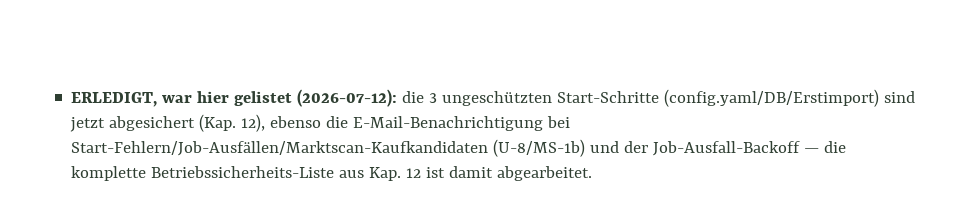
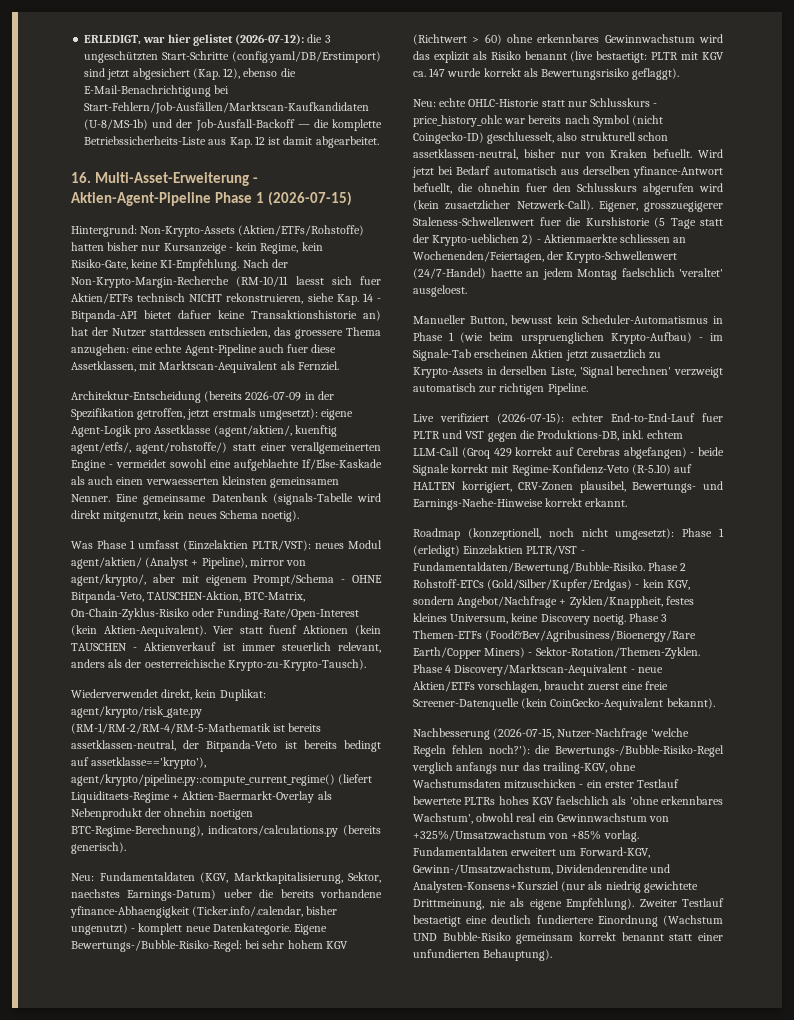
(593, 173) none -> [71,172,258,186] [71,191,352,206] [71,225,365,237] [71,242,323,254] [71,259,288,271] [71,276,381,288] [71,293,382,305] [71,310,381,322] [71,327,381,339] [71,344,337,356] [71,361,339,373] [71,391,334,403] [71,408,354,420] [71,425,337,437] [71,442,381,454] [71,459,382,471] [71,476,340,488] [71,493,381,505] [71,510,300,522] [71,540,382,551] [71,557,307,569] [71,574,382,586] [71,591,306,603] [71,608,360,620] [71,625,382,637] [71,642,381,653] [71,659,366,671] [71,689,266,701] [71,706,202,718] [71,723,322,734] [71,740,381,752] [71,757,207,769] [71,774,373,786] [71,791,332,803] [71,808,253,820] [71,825,381,837] [71,842,126,854] [71,872,381,884] [71,889,382,901] [70,906,338,918] [71,923,328,935] [71,940,348,952] [413,34,723,45] [413,51,724,63] [413,68,680,80] [413,98,658,107] [413,115,664,127] [413,132,668,144] [413,149,723,160] [412,166,723,178] [413,183,723,195] [413,200,723,212] [413,217,723,229] [413,234,687,246] [413,251,678,263] [413,268,723,280] [413,285,467,297] [413,315,723,326] [413,332,723,344] [413,349,662,361] [413,366,723,378] [413,383,588,395] [413,413,723,424] [413,430,683,442] [413,447,724,459] [413,464,693,476] [413,481,723,493] [413,498,628,510] [413,528,724,540] [413,545,585,557] [413,562,687,574] [413,579,690,591] [413,596,694,608] [413,613,668,625] [413,630,697,642] [413,647,700,659] [413,664,663,676] [413,681,669,693] [413,698,715,710] [413,728,689,740] [413,745,724,757] [412,762,637,774] [413,779,680,789] [413,796,723,805] [413,813,670,824] [413,830,639,842] [413,847,650,858] [413,864,671,875] [413,881,698,893] [413,898,724,910] [413,915,723,927] [413,932,723,944] [413,949,553,961] // 16. Multi-Asset-Erweiterung - Aktien-Agent-Pipeline Phase 1 (2026-07-15) // Hintergrund: Non-Krypto-Assets (Aktien/ETFs/Rohstoffe) hatten bisher nur Kursanzeige - kein Regime, kein Risiko-Gate, keine KI-Empfehlung. Nach der Non-Krypto-Margin-Recherche (RM-10/11 laesst sich fuer Aktien/ETFs technisch NICHT rekonstruieren, siehe Kap. 14 - Bitpanda-API bietet dafuer keine Transaktionshistorie an) hat der Nutzer stattdessen entschieden, das groessere Thema anzugehen: eine echte Agent-Pipeline auch fuer diese Assetklassen, mit Marktscan-Aequivalent als Fernziel. // Architektur-Entscheidung (bereits 2026-07-09 in der Spezifikation getroffen, jetzt erstmals umgesetzt): eigene Agent-Logik pro Assetklasse (agent/aktien/, kuenftig agent/etfs/, agent/rohstoffe/) statt einer verallgemeinerten Engine - vermeidet sowohl eine aufgeblaehte If/Else-Kaskade als auch einen verwaesserten kleinsten gemeinsamen Nenner. Eine gemeinsame Datenbank (signals-Tabelle wird direkt mitgenutzt, kein neues Schema noetig). // Was Phase 1 umfasst (Einzelaktien PLTR/VST): neues Modul agent/aktien/ (Analyst + Pipeline), mirror von agent/krypto/, aber mit eigenem Prompt/Schema - OHNE Bitpanda-Veto, TAUSCHEN-Aktion, BTC-Matrix, On-Chain-Zyklus-Risiko oder Funding-Rate/Open-Interest (kein Aktien-Aequivalent). Vier statt fuenf Aktionen (kein TAUSCHEN - Aktienverkauf ist immer steuerlich relevant, anders als der oesterreichische Krypto-zu-Krypto-Tausch). // Wiederverwendet direkt, kein Duplikat: agent/krypto/risk_gate.py (RM-1/RM-2/RM-4/RM-5-Mathematik ist bereits assetklassen-neutral, der Bitpanda-Veto ist bereits bedingt auf assetklasse=='krypto'), agent/krypto/pipeline.py::compute_current_regime() (liefert Liquiditaets-Regime + Aktien-Baermarkt-Overlay als Nebenprodukt der ohnehin noetigen BTC-Regime-Berechnung), indicators/calculations.py (bereits generisch). // Neu: Fundamentaldaten (KGV, Marktkapitalisierung, Sektor, naechstes Earnings-Datum) ueber die bereits vorhandene yfinance-Abhaengigkeit (Ticker.info/.calendar, bisher ungenutzt) - komplett neue Datenkategorie. Eigene Bewertungs-/Bubble-Risiko-Regel: bei sehr hohem KGV (Richtwert > 60) ohne erkennbares Gewinnwachstum wird das explizit als Risiko benannt (live bestaetigt: PLTR mit KGV ca. 147 wurde korrekt als Bewertungsrisiko geflaggt). // Neu: echte OHLC-Historie statt nur Schlusskurs - price_history_ohlc war bereits nach Symbol (nicht Coingecko-ID) geschluesselt, also strukturell schon assetklassen-neutral, bisher nur von Kraken befuellt. Wird jetzt bei Bedarf automatisch aus derselben yfinance-Antwort befuellt, die ohnehin fuer den Schlusskurs abgerufen wird (kein zusaetzlicher Netzwerk-Call). Eigener, grosszuegigerer Staleness-Schwellenwert fuer die Kurshistorie (5 Tage statt der Krypto-ueblichen 2) - Aktienmaerkte schliessen an Wochenenden/Feiertagen, der Krypto-Schwellenwert (24/7-Handel) haette an jedem Montag faelschlich 'veraltet' ausgeloest. // Manueller Button, bewusst kein Scheduler-Automatismus in Phase 1 (wie beim urspruenglichen Krypto-Aufbau) - im Signale-Tab erscheinen Aktien jetzt zusaetzlich zu Krypto-Assets in derselben Liste, 'Signal berechnen' verzweigt automatisch zur richtigen Pipeline. // Live verifiziert (2026-07-15): echter End-to-End-Lauf fuer PLTR und VST gegen die Produktions-DB, inkl. echtem LLM-Call (Groq 429 korrekt auf Cerebras abgefangen) - beide Signale korrekt mit Regime-Konfidenz-Veto (R-5.10) auf HALTEN korrigiert, CRV-Zonen plausibel, Bewertungs- und Earnings-Naehe-Hinweise korrekt erkannt. // Roadmap (konzeptionell, noch nicht umgesetzt): Phase 1 (erledigt) Einzelaktien PLTR/VST - Fundamentaldaten/Bewertung/Bubble-Risiko. Phase 2 Rohstoff-ETCs (Gold/Silber/Kupfer/Erdgas) - kein KGV, sondern Angebot/Nachfrage + Zyklen/Knappheit, festes kleines Universum, keine Discovery noetig. Phase 3 Themen-ETFs (Food&Bev/Agribusiness/Bioenergy/Rare Earth/Copper Miners) - Sektor-Rotation/Themen-Zyklen. Phase 4 Discovery/Marktscan-Aequivalent - neue Aktien/ETFs vorschlagen, braucht zuerst eine freie Screener-Datenquelle (kein CoinGecko-Aequivalent bekannt). // Nachbesserung (2026-07-15, Nutzer-Nachfrage 'welche Regeln fehlen noch?'): die Bewertungs-/Bubble-Risiko-Regel verglich anfangs nur das trailing-KGV, ohne Wachstumsdaten mitzuschicken - ein erster Testlauf bewertete PLTRs hohes KGV faelschlich als 'ohne erkennbares Wachstum', obwohl real ein Gewinnwachstum von +325%/Umsatzwachstum von +85% vorlag. Fundamentaldaten erweitert um Forward-KGV, Gewinn-/Umsatzwachstum, Dividendenrendite und Analysten-Konsens+Kursziel (nur als niedrig gewichtete Drittmeinung, nie als eigene Empfehlung). Zweiter Testlauf bestaetigt eine deutlich fundiertere Einordnung (Wachstum UND Bubble-Risiko gemeinsam korrekt benannt statt einer unfundierten Behauptung).

